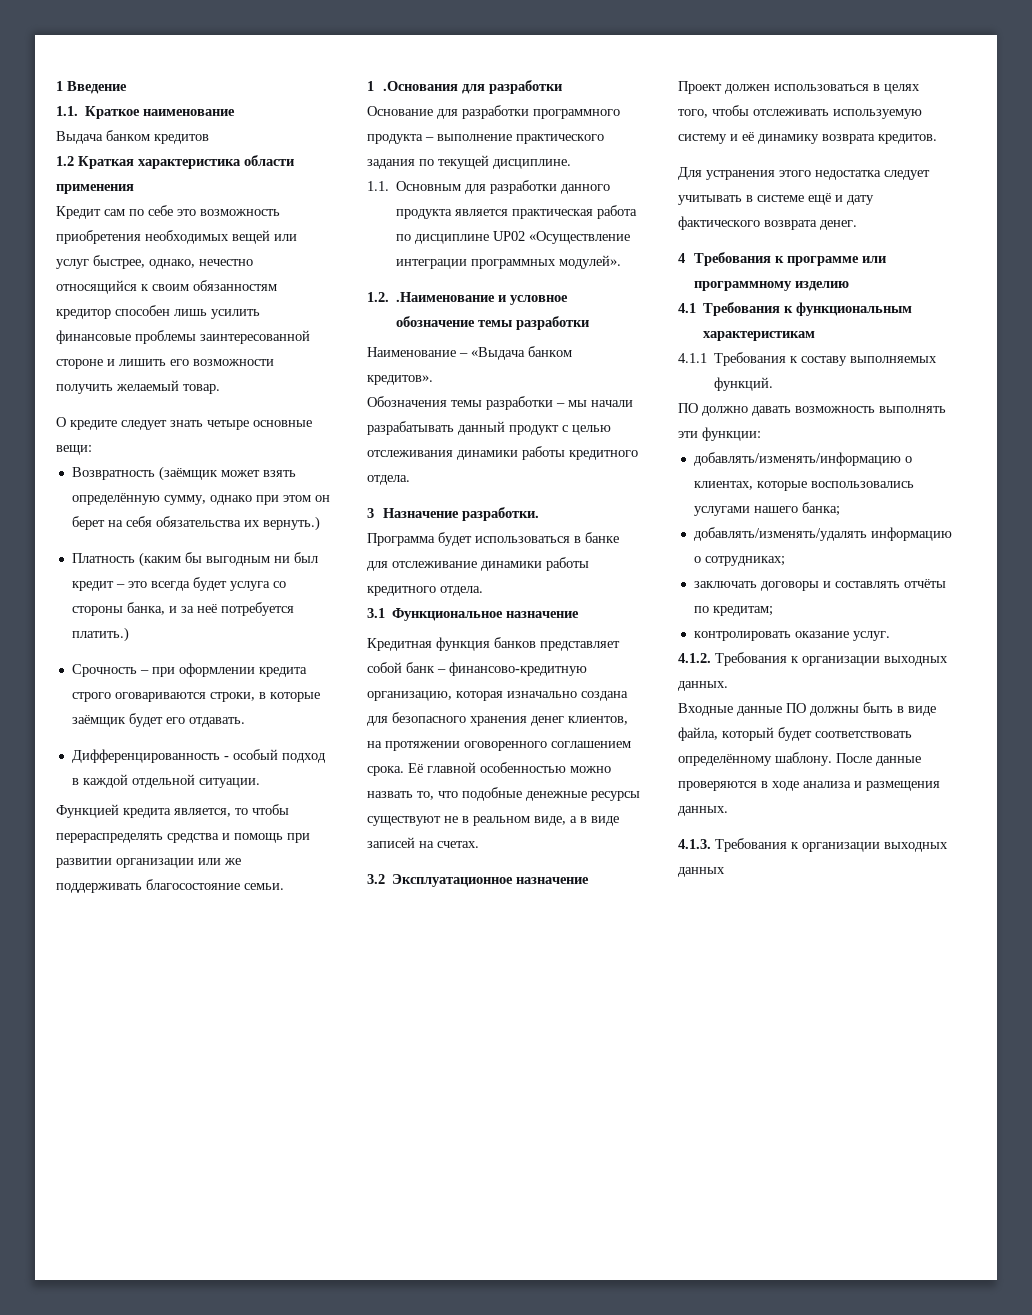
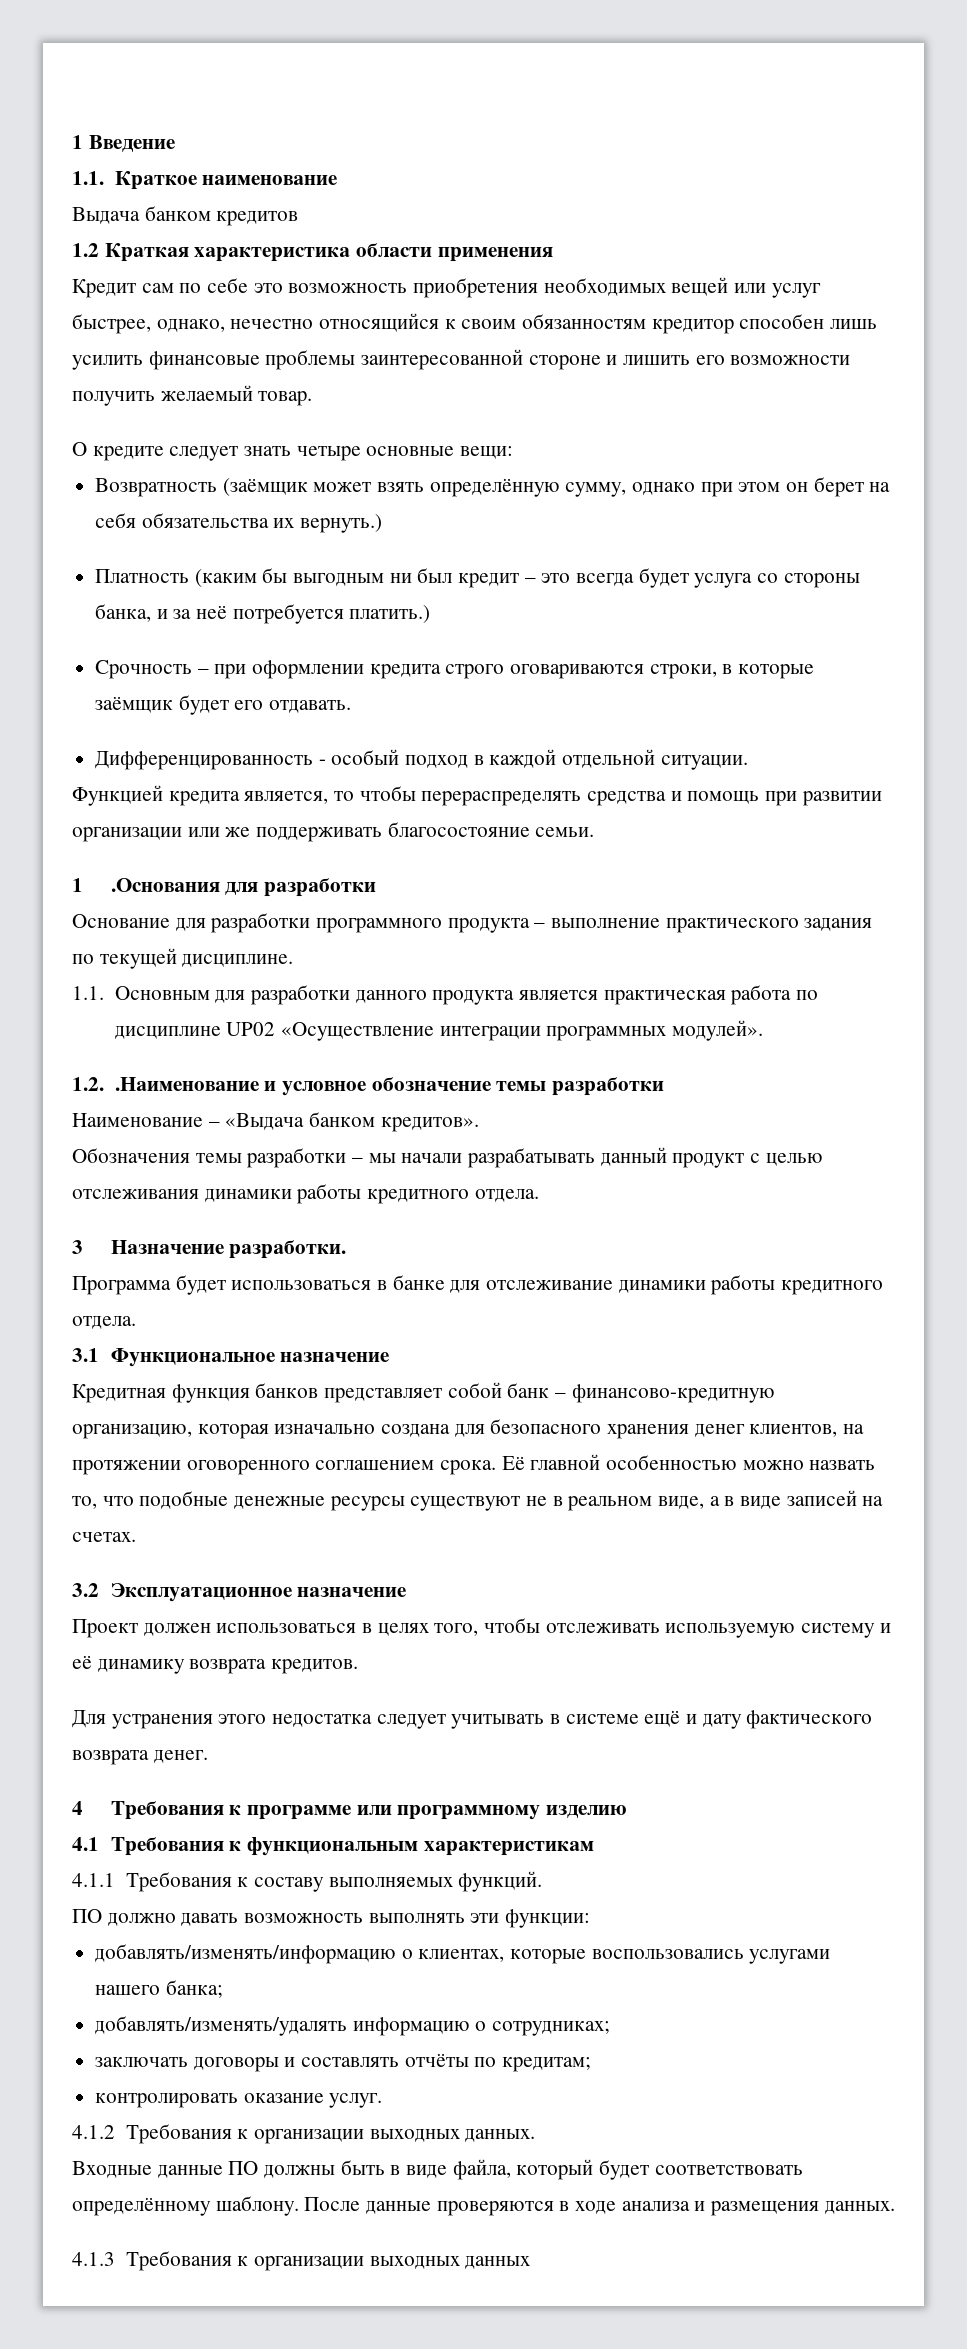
[678,653,711,663] 4.1.2. -> [72,2125,115,2139] 4.1.2
[678,839,711,849] 4.1.3. -> [72,2252,115,2266] 4.1.3

